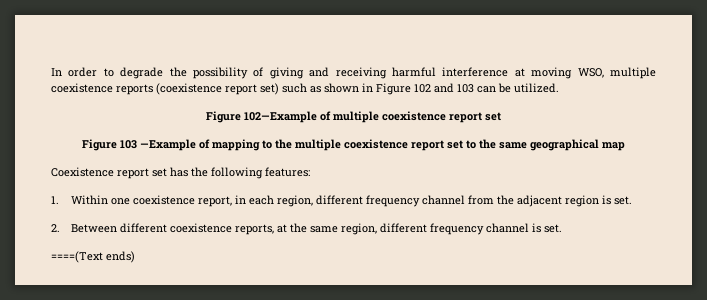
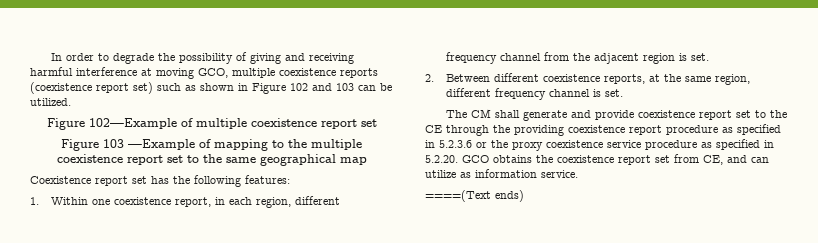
[577,68,604,78] WSO, -> [198,68,228,78] GCO,
(562, 228) none -> [445,109,787,121] [425,124,781,136] [425,139,774,151] [425,154,769,165] [425,169,578,178] // The CM shall generate and provide coexistence report set to the CE through the providing coexistence report procedure as specified in 5.2.3.6 or the proxy coexistence service procedure as specified in 5.2.20. GCO obtains the coexistence report set from CE, and can utilize as information service.

